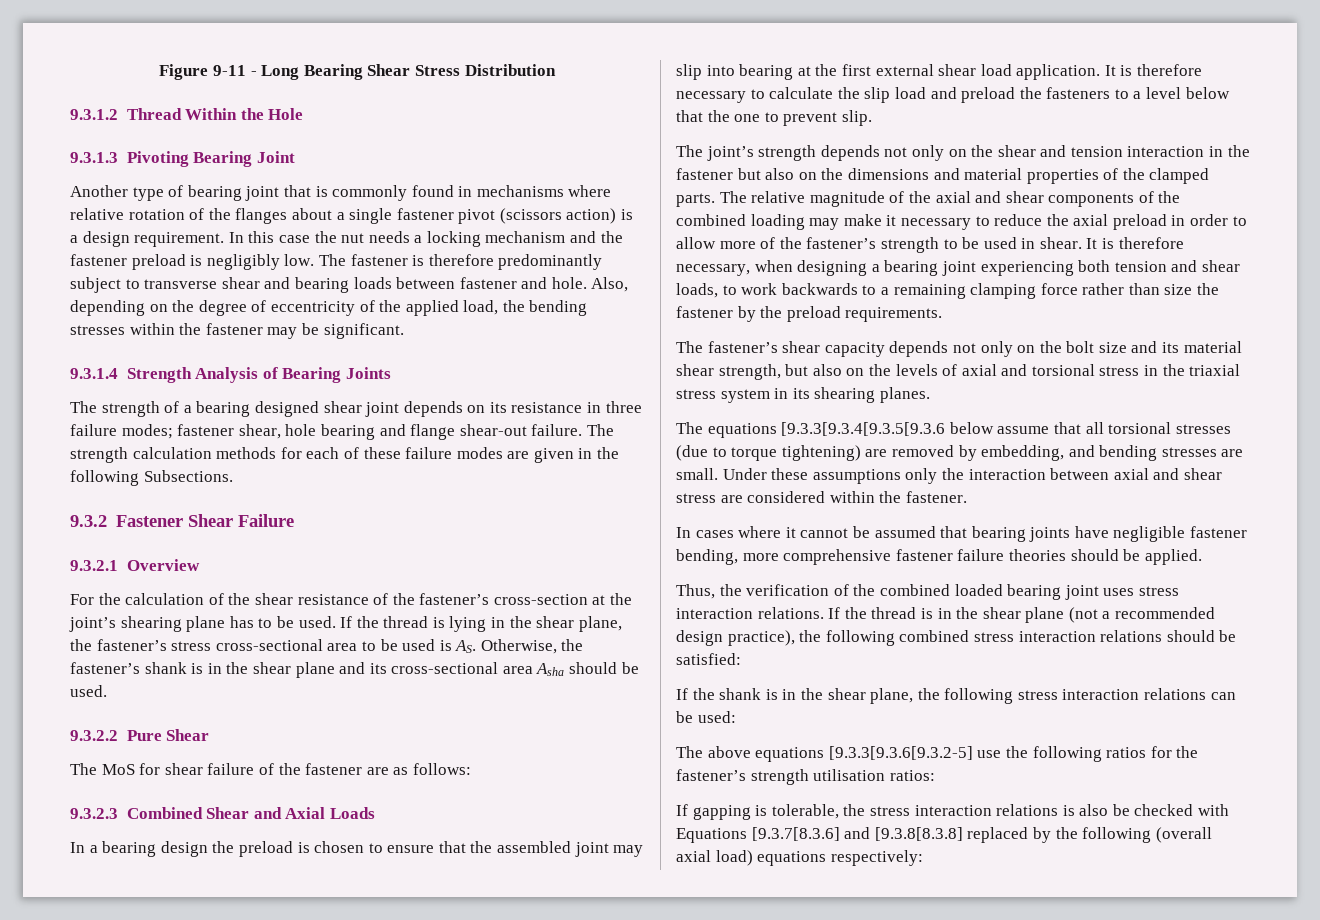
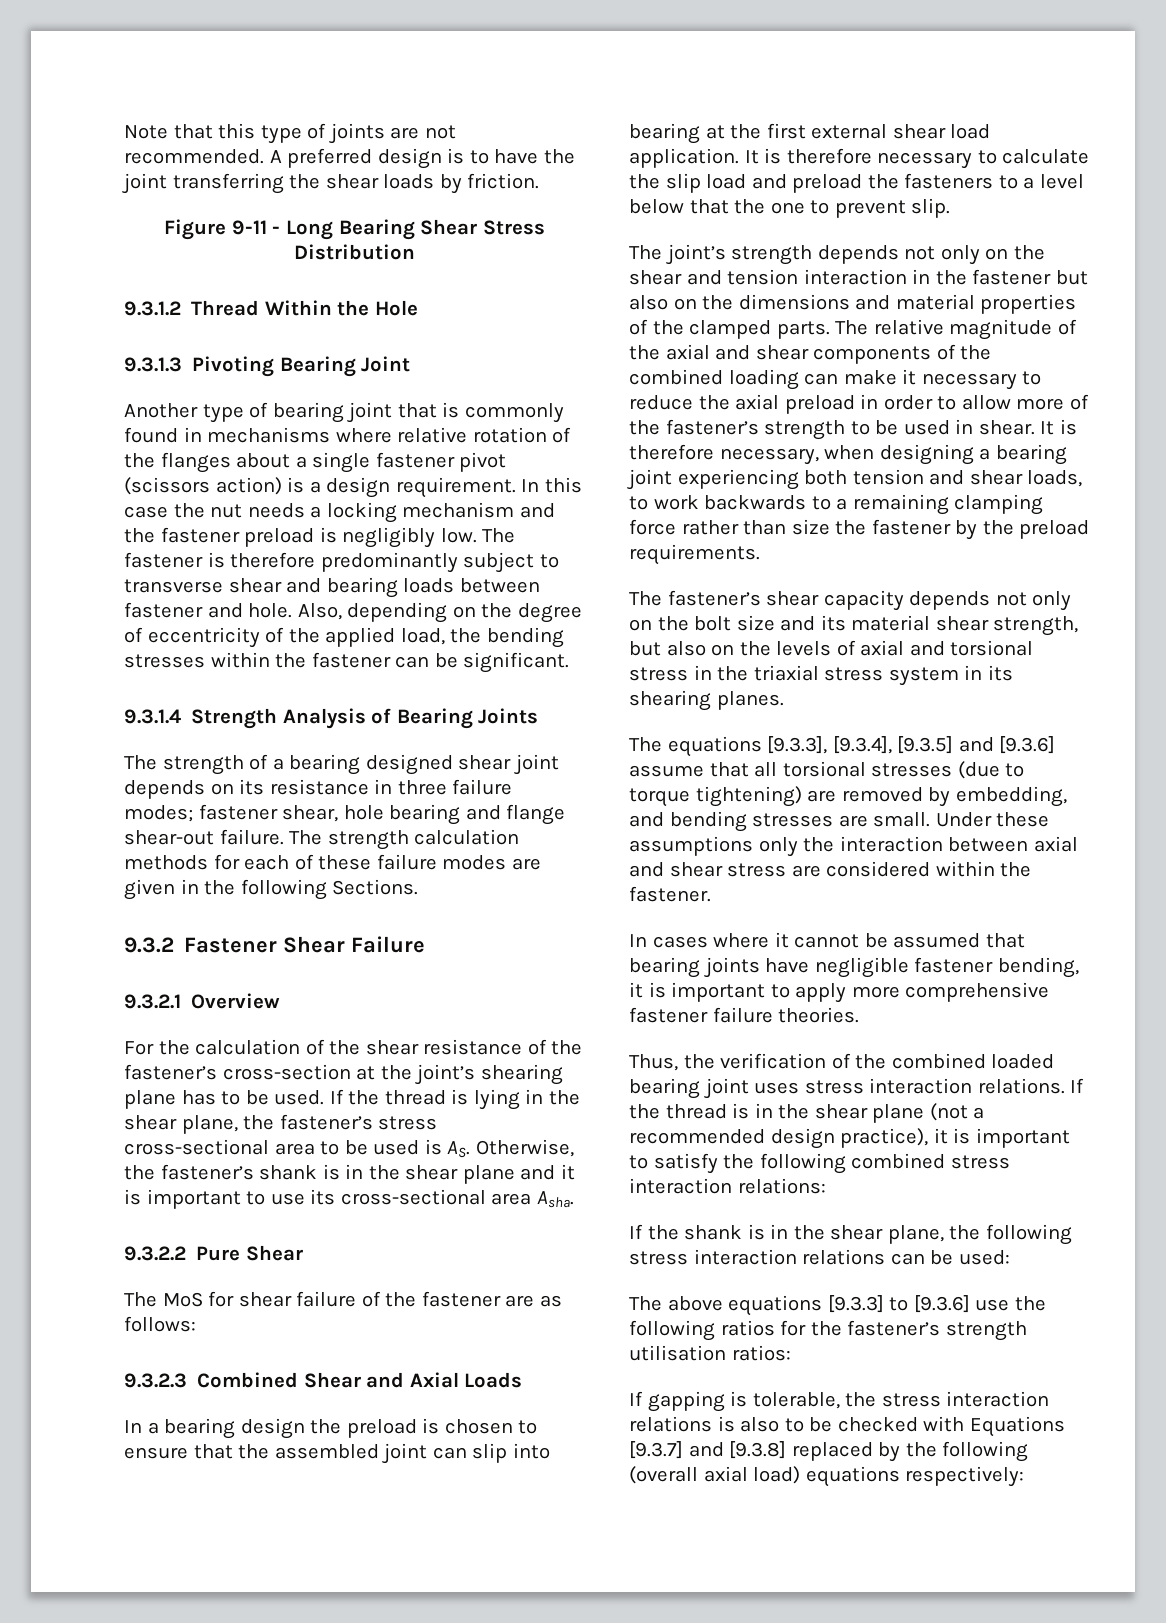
(159, 72) none -> [124,123,456,144] [124,148,575,169] [122,173,540,194] Note that this type of joints are not recommended. A preferred design is to have the joint transferring the shear loads by friction. //
[267,327,298,339] may -> [395,656,430,668] can
[143,470,233,482] Subsections. -> [332,879,419,895] Sections.
[369,662,639,676] [70,685,107,697] its cross-sectional area Asha should be used. -> [560,1164,575,1180] [124,1189,574,1209] it is important to use its cross-sectional area Asha.
[613,845,644,857] may -> [432,1447,467,1459] can
[809,218,840,230] may -> [804,373,839,385] can
[781,422,994,436] [9.3.3[9.3.4[9.3.5[9.3.6 below -> [767,736,1056,754] [9.3.3], [9.3.4], [9.3.5] and [9.3.6]
[742,549,1202,565] more comprehensive fastener failure theories should be applied. -> [629,982,1050,1003] [629,1007,860,1023] it is important to apply more comprehensive fastener failure theories.
(795, 638) none -> [933,1128,1070,1148] [629,1153,718,1174] it is important to satisfy
[1100,630,1237,642] [676,653,741,665] relations should be satisfied: -> [737,1178,826,1194] relations:
[828,746,973,760] [9.3.3[9.3.6[9.3.2-5] -> [827,1295,970,1313] [9.3.3] to [9.3.6]
(1109, 810) none -> [784,1418,804,1432] to
[751,827,963,841] [9.3.7[8.3.6] and [9.3.8[8.3.8] -> [629,1441,787,1459] [9.3.7] and [9.3.8]

